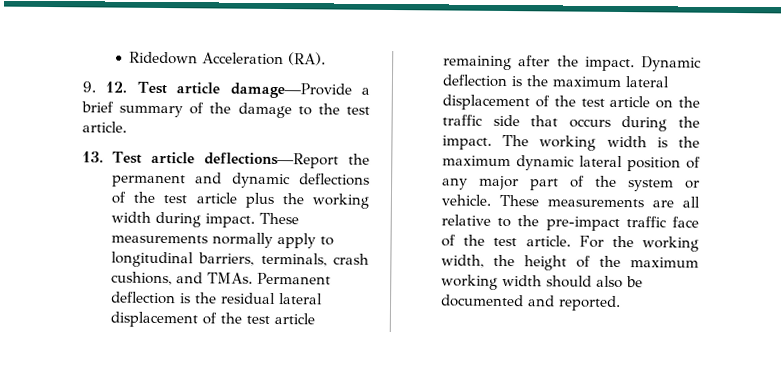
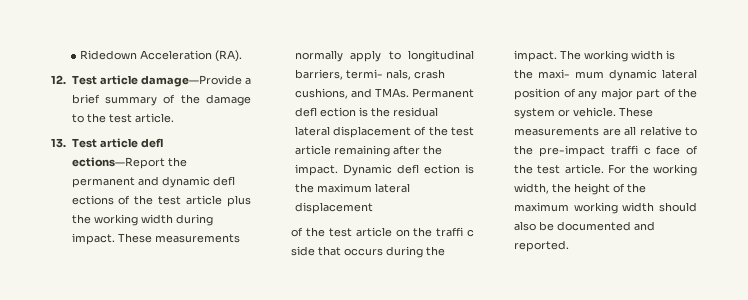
[82,81,96,93] 9. -> (243, 56) none
[203,152,339,169] deflections—Report -> [140,138,163,148] [71,157,165,169] defl ections—Report
[299,173,370,186] deflections -> [212,176,235,186] [71,195,114,205] defl ections
[260,252,327,267] terminals, -> [345,69,411,80] termi- nals,
[110,291,176,305] deflection -> [294,107,356,117] defl ection
[441,74,508,88] deflection -> [396,164,460,174] defl ection
(530, 102) none -> (373, 208) //
[441,114,483,126] traffic -> [436,227,474,237] traffi c
[441,155,511,167] maximum -> [538,69,605,79] maxi- mum
[625,216,667,228] traffic -> [610,145,651,155] traffi c

